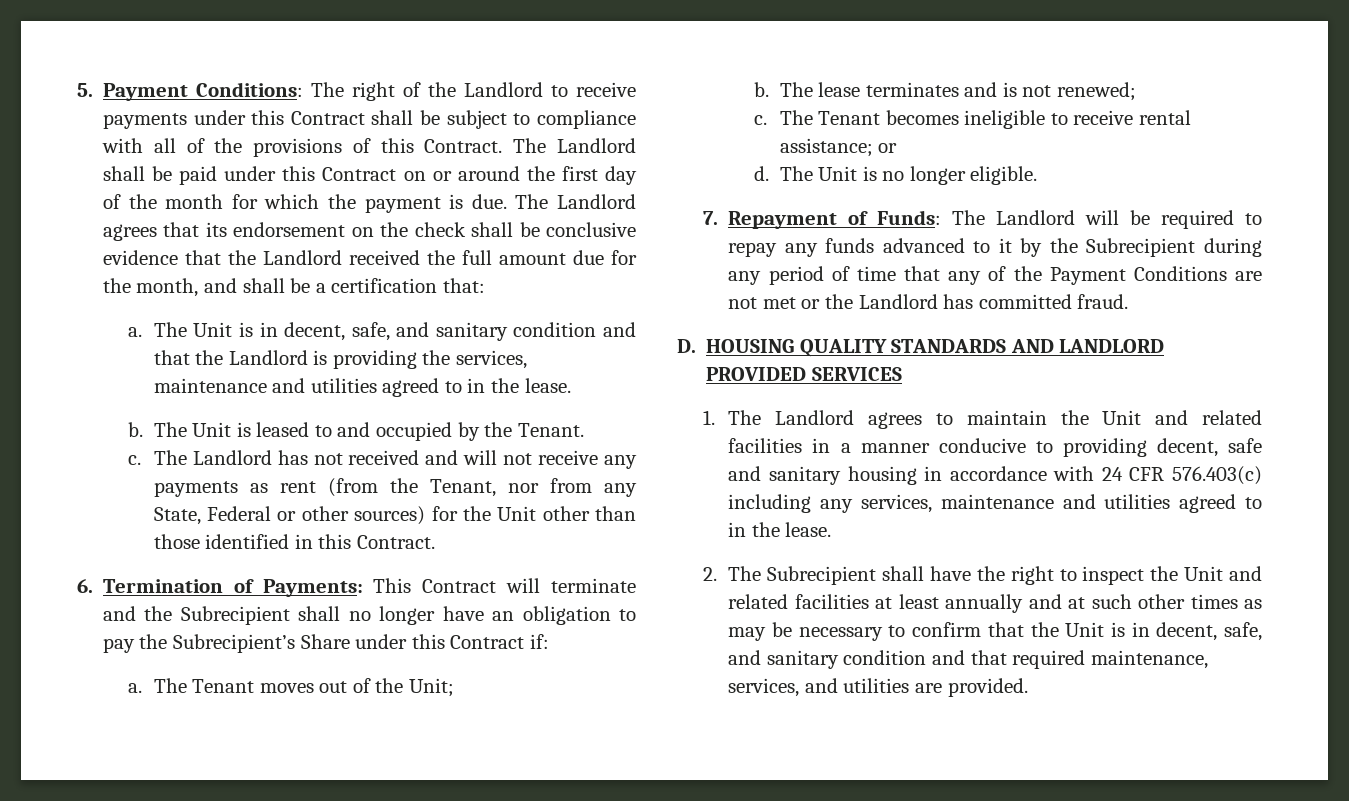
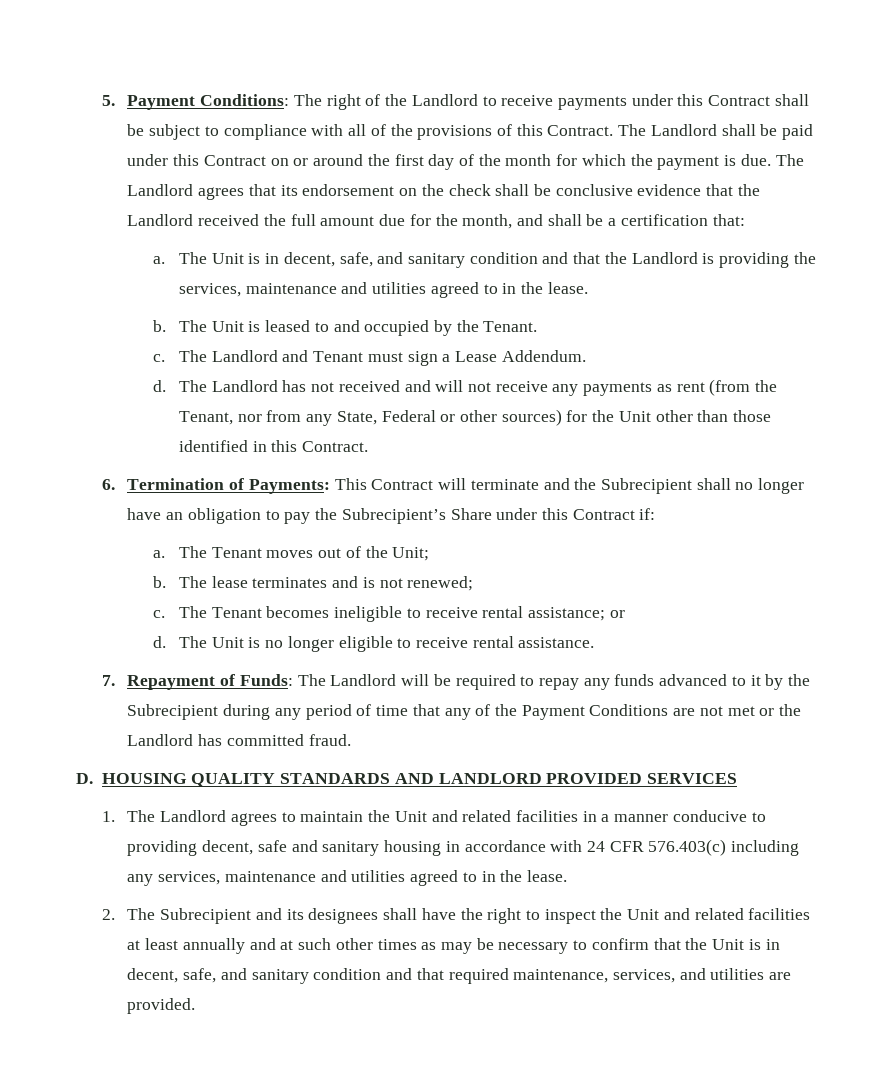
(272, 457) none -> [282,350,586,366] [153,380,278,392] and Tenant must sign a Lease Addendum. // d. The Landlord
[970,166,1038,185] eligible. -> [338,636,595,652] eligible to receive rental assistance.
(877, 575) none -> [255,908,379,924] and its designees

